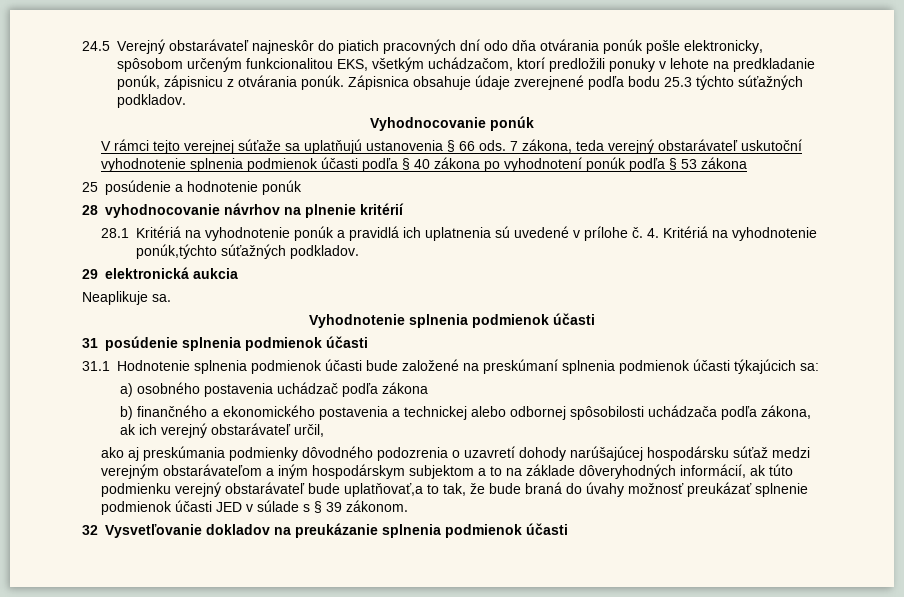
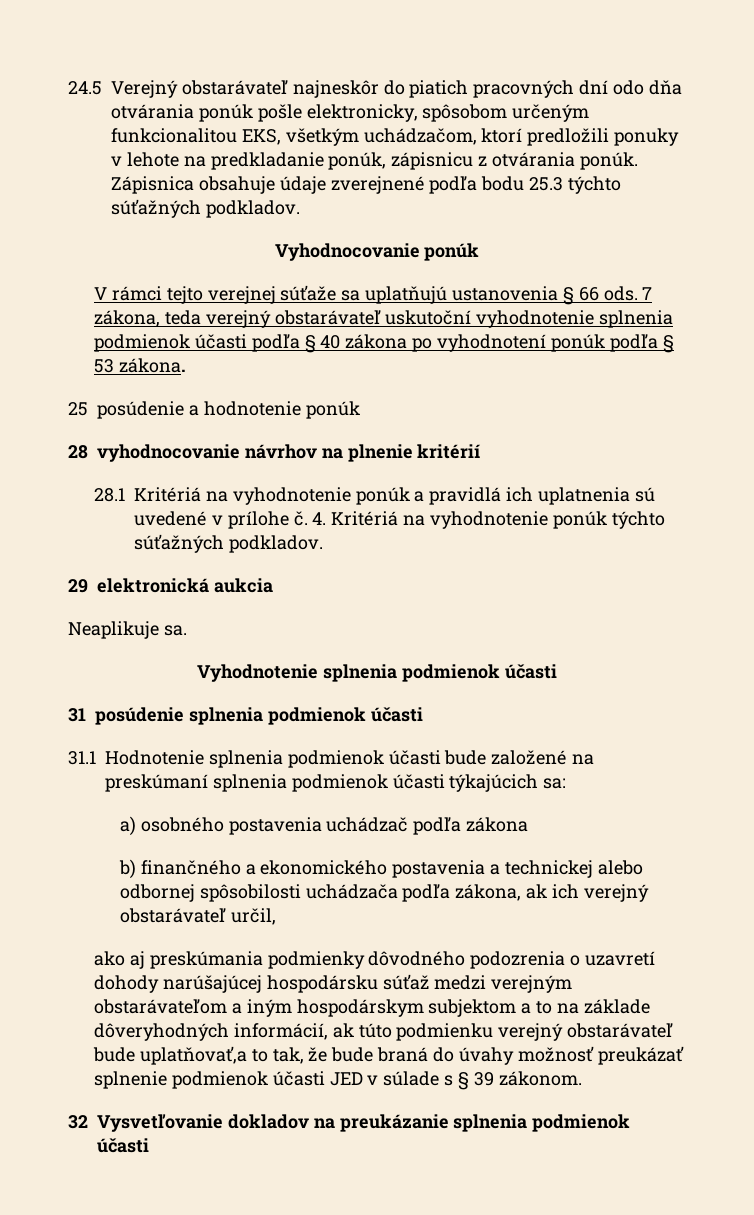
[701,157,748,169] zákona -> [118,358,186,373] zákona.
[136,244,218,259] ponúk,týchto -> [552,511,665,529] ponúk týchto

